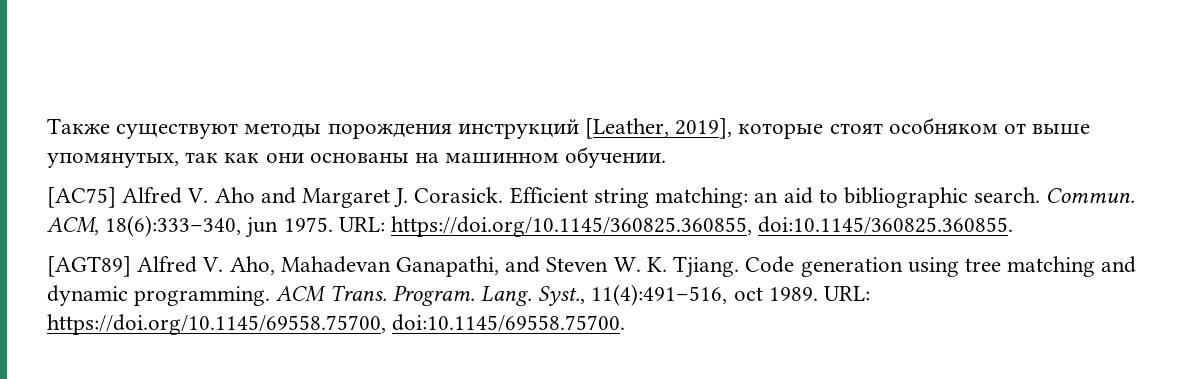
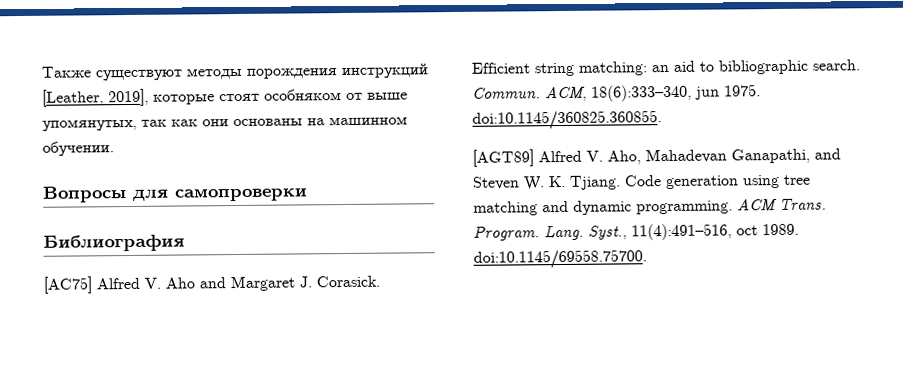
(667, 157) none -> [42,186,308,203] [43,234,185,252] // Вопросы для самопроверки // Библиография
[338,216,753,237] URL: https://doi.org/10.1145/360825.360855, -> (761, 90) none
[824,286,871,301] [47,314,386,335] URL: https://doi.org/10.1145/69558.75700, -> (799, 229) none

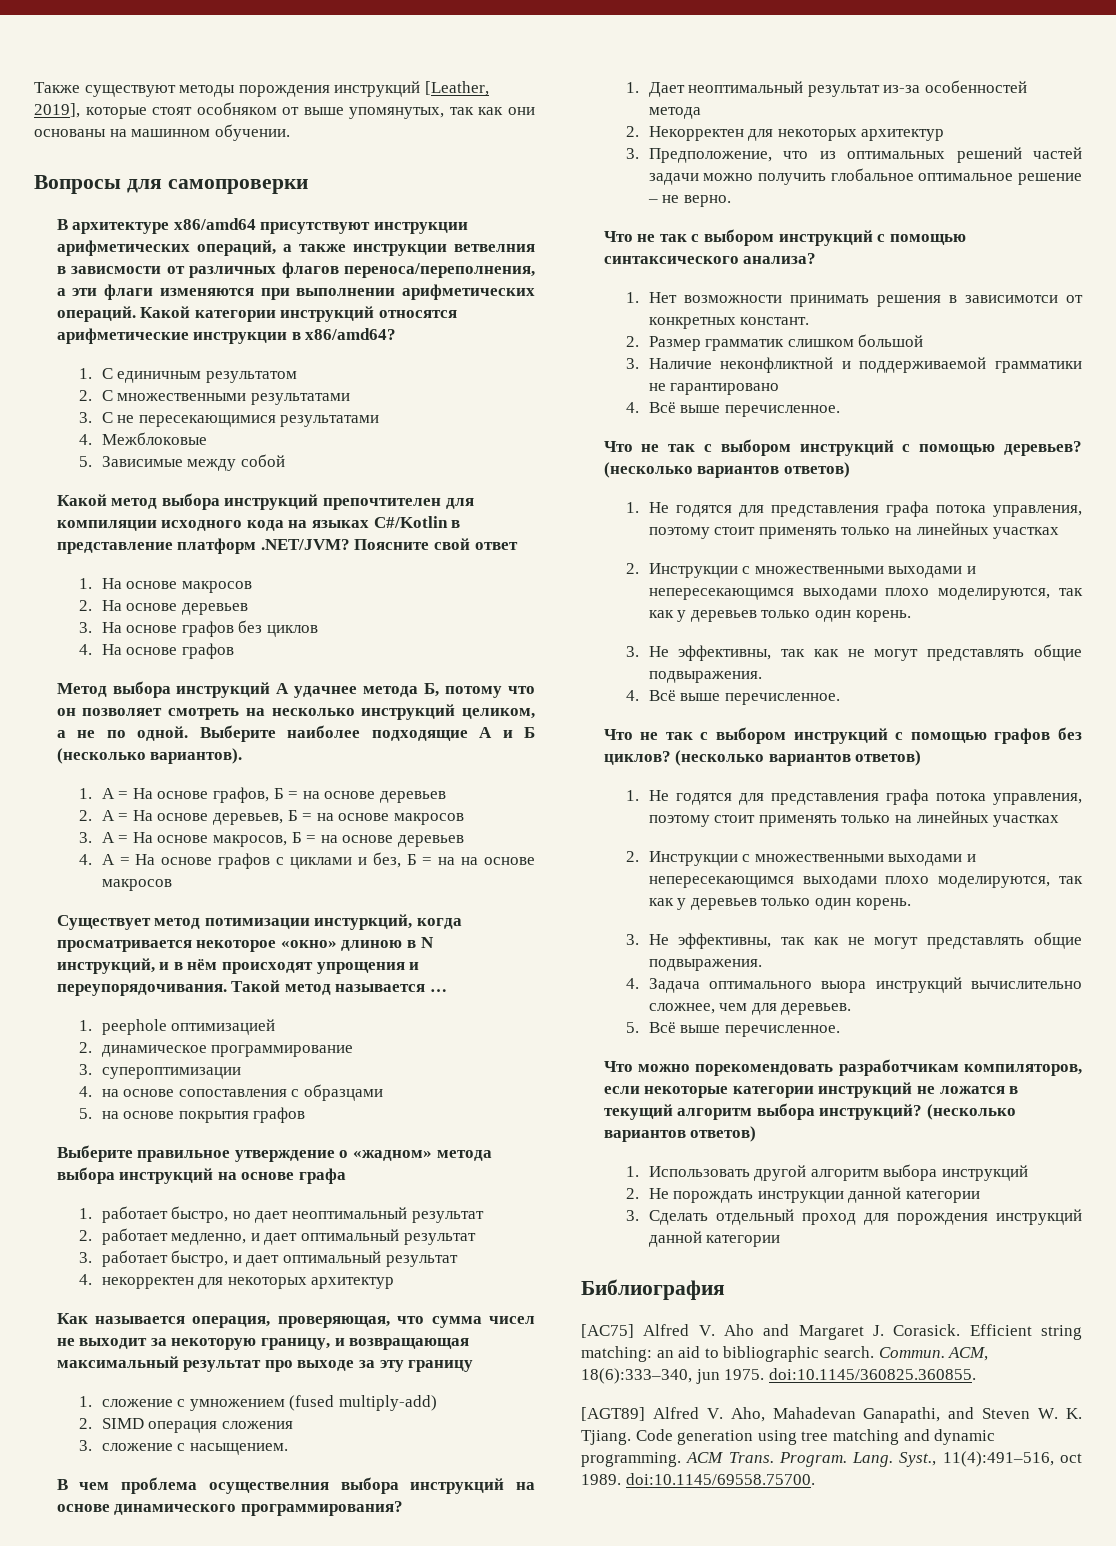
(308, 194) none -> [56,218,468,234] [56,240,535,256] [56,262,535,278] [56,284,535,300] [56,306,457,322] [56,328,397,344] [79,368,297,383] [79,390,350,405] [79,412,380,427] [79,432,207,445] [79,454,285,471] [56,493,474,510] [56,516,461,531] [56,538,518,554] [79,578,252,593] [79,600,248,615] [79,620,319,637] [79,643,234,659] [56,681,535,698] [56,704,535,720] [56,725,535,742] [56,748,243,764] [79,787,447,803] [79,810,465,825] [79,832,465,847] [79,852,535,869] [101,879,172,891] [56,914,462,930] [56,937,434,952] [56,958,420,974] [56,980,447,996] [79,1019,276,1035] [79,1042,354,1057] [79,1064,241,1079] [79,1084,384,1101] [79,1107,306,1123] [56,1145,492,1162] [56,1167,346,1184] [79,1206,484,1223] [79,1228,476,1245] [79,1250,458,1267] [79,1274,395,1289] [56,1313,535,1328] [56,1338,470,1350] [56,1356,474,1372] [79,1395,438,1411] [79,1418,293,1433] [79,1440,288,1455] [56,1477,535,1494] [56,1501,403,1516] [626,80,1028,97] [648,107,701,119] [626,126,945,141] [626,147,1082,163] [648,168,1082,185] [647,195,731,207] [603,229,966,246] [603,253,817,264] [626,292,1083,307] [648,317,810,329] [626,334,924,351] [626,357,1082,373] [648,383,780,395] [626,402,840,417] [603,439,1082,456] [603,462,850,478] [626,501,1082,517] [648,523,1060,539] [626,563,977,578] [648,588,1083,600] [648,610,911,622] [626,644,1082,661] [648,671,762,683] [626,690,840,705] [603,727,1082,744] [603,750,922,766] [626,789,1082,805] [648,811,1060,827] [626,851,977,866] [648,876,1083,888] [648,898,911,910] [626,932,1082,949] [648,959,762,971] [626,977,1082,993] [648,1003,852,1015] [626,1022,840,1037] [603,1059,1082,1076] [603,1082,1019,1098] [603,1103,1016,1120] [603,1126,757,1142] [626,1164,1029,1181] [626,1187,981,1203] [626,1209,1082,1225] [648,1231,781,1247] // В архитектуре x86/amd64 присутствуют инструкции арифметических операций, а также инструкции ветвелния в зависмости от различных флагов переноса/переполнения, а эти флаги изменяются при выполнении арифметических операций. Какой категории инструкций относятся арифметические инструкции в x86/amd64? // 1. С единичным результатом // 2. С множественными результатами // 3. С не пересекающимися результатами // 4. Межблоковые // 5. Зависимые между собой // Какой метод выбора инструкций препочтителен для компиляции исходного кода на языках C#/Kotlin в представление платформ .NET/JVM? Поясните свой ответ // 1. На основе макросов // 2. На основе деревьев // 3. На основе графов без циклов // 4. На основе графов // Метод выбора инструкций А удачнее метода Б, потому что он позволяет смотреть на несколько инструкций целиком, а не по одной. Выберите наиболее подходящие А и Б (несколько вариантов). // 1. А = На основе графов, Б = на основе деревьев // 2. А = На основе деревьев, Б = на основе макросов // 3. А = На основе макросов, Б = на основе деревьев // 4. А = На основе графов с циклами и без, Б = на на основе макросов // Существует метод потимизации инстуркций, когда просматривается некоторое «окно» длиною в N инструкций, и в нём происходят упрощения и переупорядочивания. Такой метод называется … // 1. peephole оптимизацией // 2. динамическое программирование // 3. супероптимизации // 4. на основе сопоставления с образцами // 5. на основе покрытия графов // Выберите правильное утверждение о «жадном» метода выбора инструкций на основе графа // 1. работает быстро, но дает неоптимальный результат // 2. работает медленно, и дает оптимальный результат // 3. работает быстро, и дает оптимальный результат // 4. некорректен для некоторых архитектур // Как называется операция, проверяющая, что сумма чисел не выходит за некоторую границу, и возвращающая максимальный результат про выходе за эту границу // 1. сложение с умножением (fused multiply-add) // 2. SIMD операция сложения // 3. сложение с насыщением. // В чем проблема осуществелния выбора инструкций на основе динамического программирования? // 1. Дает неоптимальный результат из-за особенностей метода // 2. Некорректен для некоторых архитектур // 3. Предположение, что из оптимальных решений частей задачи можно получить глобальное оптимальное решение – не верно. // Что не так с выбором инструкций с помощью синтаксического анализа? // 1. Нет возможности принимать решения в зависимотси от конкретных констант. // 2. Размер грамматик слишком большой // 3. Наличие неконфликтной и поддерживаемой грамматики не гарантировано // 4. Всё выше перечисленное. // Что не так с выбором инструкций с помощью деревьев? (несколько вариантов ответов) // 1. Не годятся для представления графа потока управления, поэтому стоит применять только на линейных участках // 2. Инструкции с множественными выходами и непересекающимся выходами плохо моделируются, так как у деревьев только один корень. // 3. Не эффективны, так как не могут представлять общие подвыражения. // 4. Всё выше перечисленное. // Что не так с выбором инструкций с помощью графов без циклов? (несколько вариантов ответов) // 1. Не годятся для представления графа потока управления, поэтому стоит применять только на линейных участках // 2. Инструкции с множественными выходами и непересекающимся выходами плохо моделируются, так как у деревьев только один корень. // 3. Не эффективны, так как не могут представлять общие подвыражения. // 4. Задача оптимального выора инструкций вычислительно сложнее, чем для деревьев. // 5. Всё выше перечисленное. // Что можно порекомендовать разработчикам компиляторов, если некоторые категории инструкций не ложатся в текущий алгоритм выбора инструкций? (несколько вариантов ответов) // 1. Использовать другой алгоритм выбора инструкций // 2. Не порождать инструкции данной категории // 3. Сделать отдельный проход для порождения инструкций данной категории

